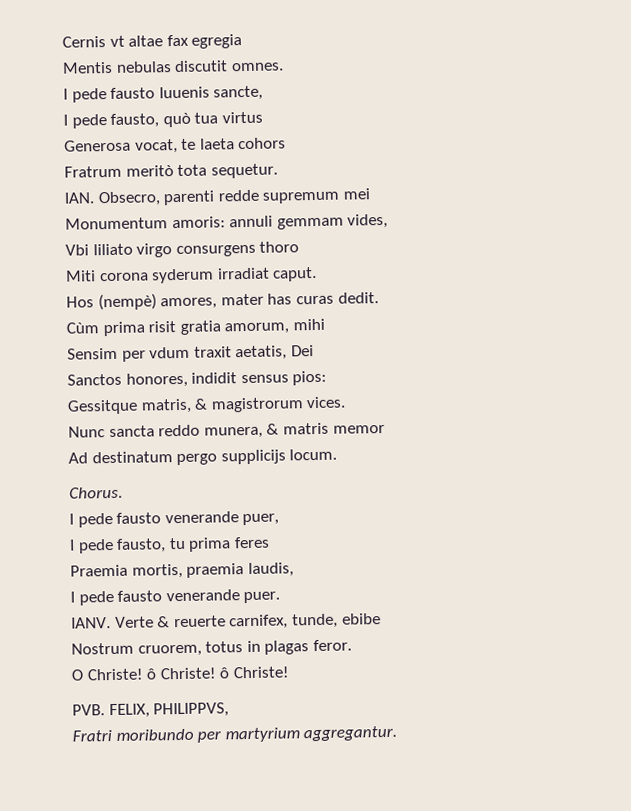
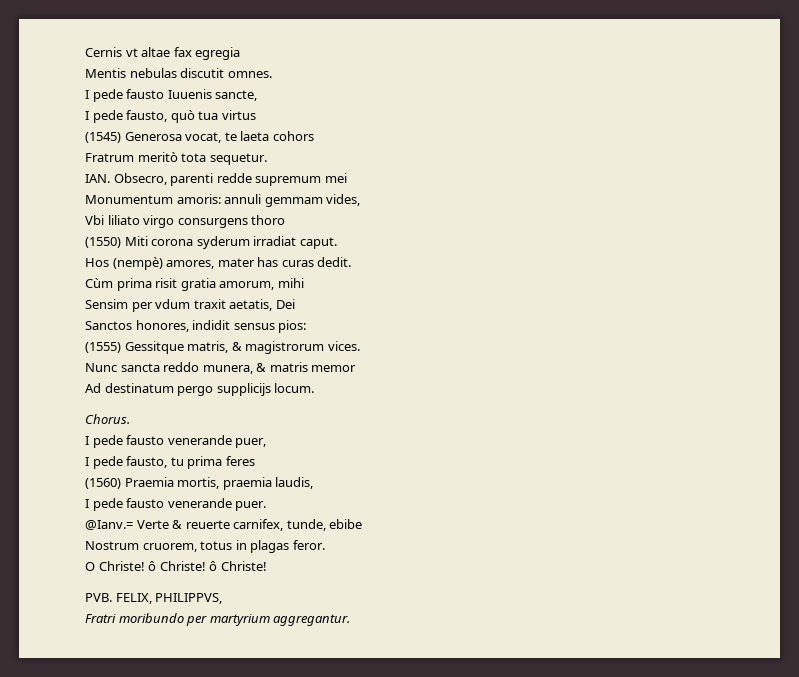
(263, 117) none -> [85,132,121,143] (1545)
(300, 247) none -> [85,237,121,248] (1550)
(328, 378) none -> [85,342,121,353] (1555)
(270, 542) none -> [85,478,121,489] (1560)
[71,617,111,629] IANV. -> [85,520,133,530] @Ianv.=

